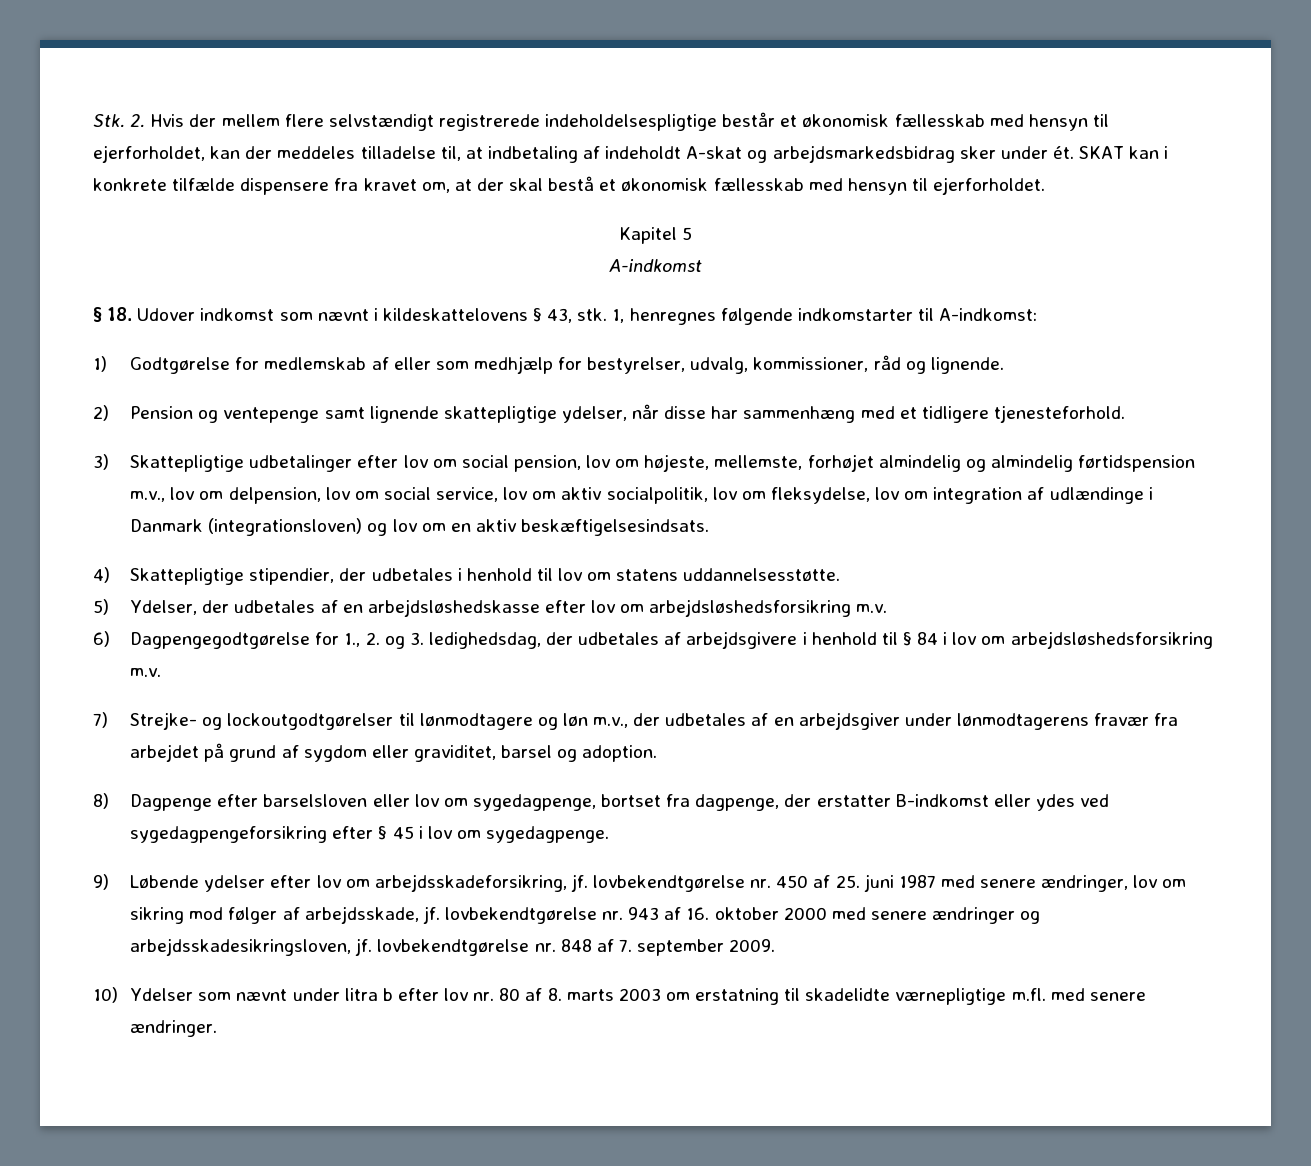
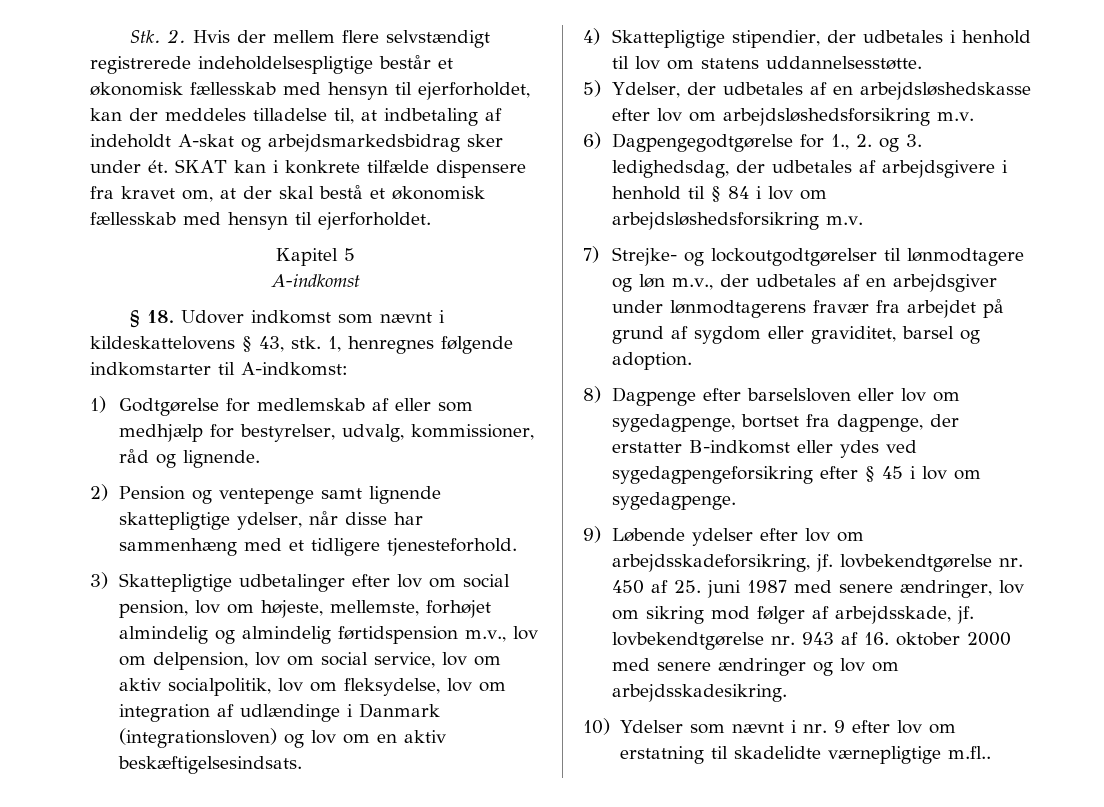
[130,938,776,956] [93,987,661,1003] arbejdsskadesikringsloven, jf. lovbekendtgørelse nr. 848 af 7. september 2009. // 10) Ydelser som nævnt under litra b efter lov nr. 80 af 8. marts 2003 -> [840,658,900,672] [612,684,788,702] [583,718,923,735] lov om arbejdsskadesikring. // 10) Ydelser som nævnt i nr. 9 efter lov
[1011,988,1146,1001] [130,1020,218,1037] m.fl. med senere ændringer. -> [947,746,991,759] m.fl..

